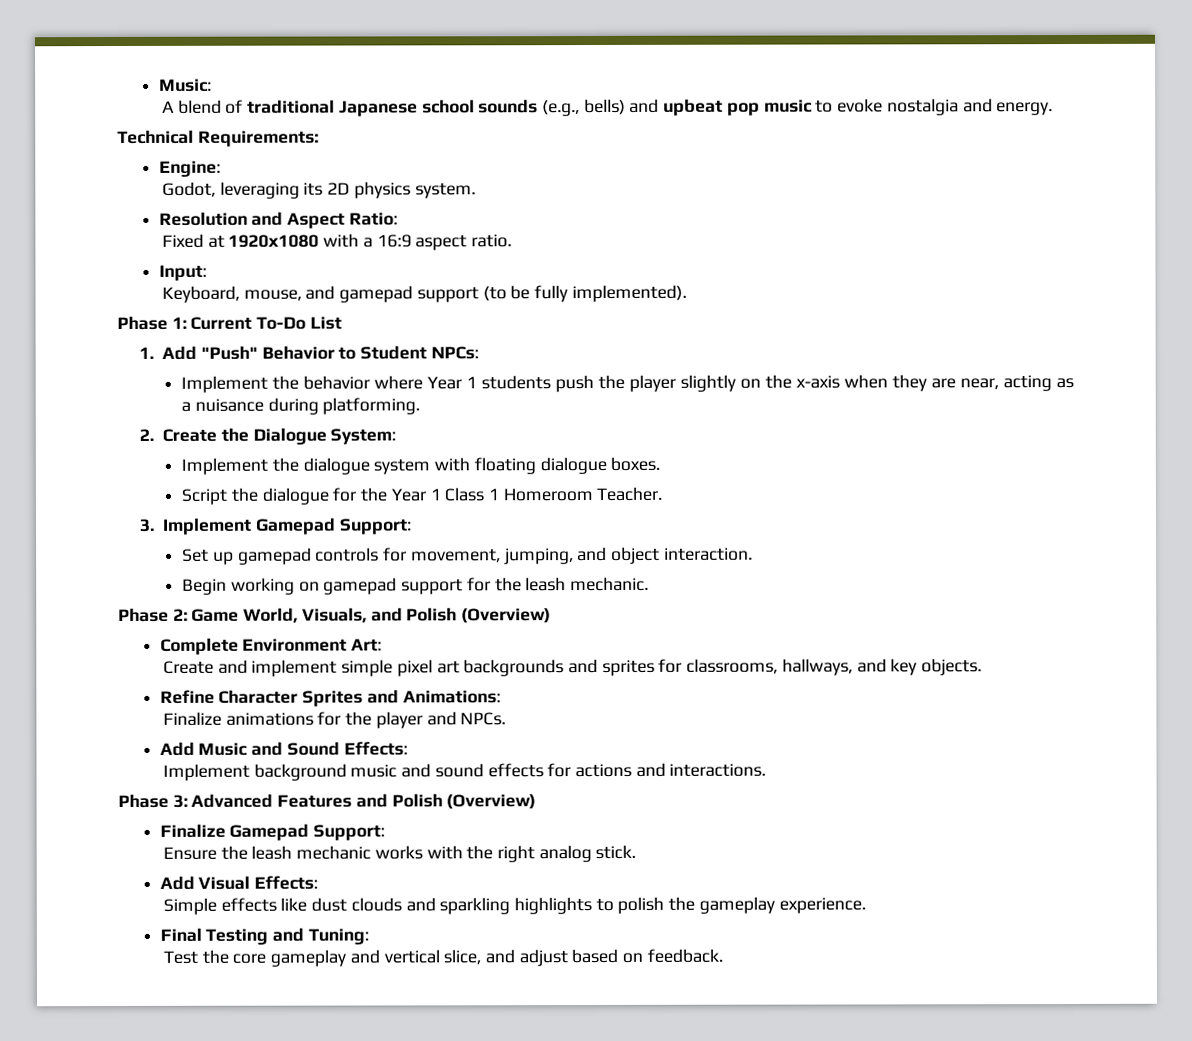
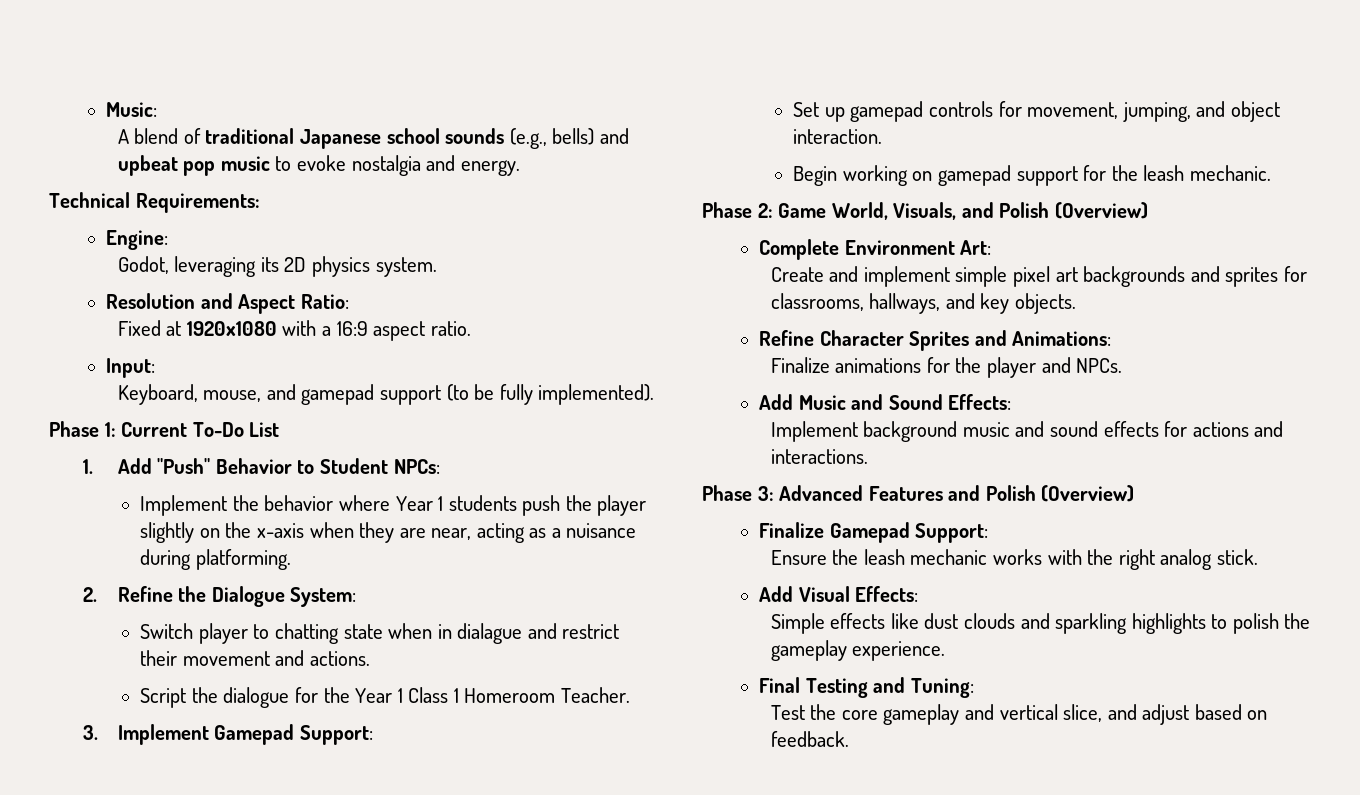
[162,428,218,442] Create -> [117,586,173,602] Refine
[181,456,661,475] Implement the dialogue system with floating dialogue boxes. -> [140,623,620,644] [140,650,371,666] Switch player to chatting state when in dialague and restrict their movement and actions.

